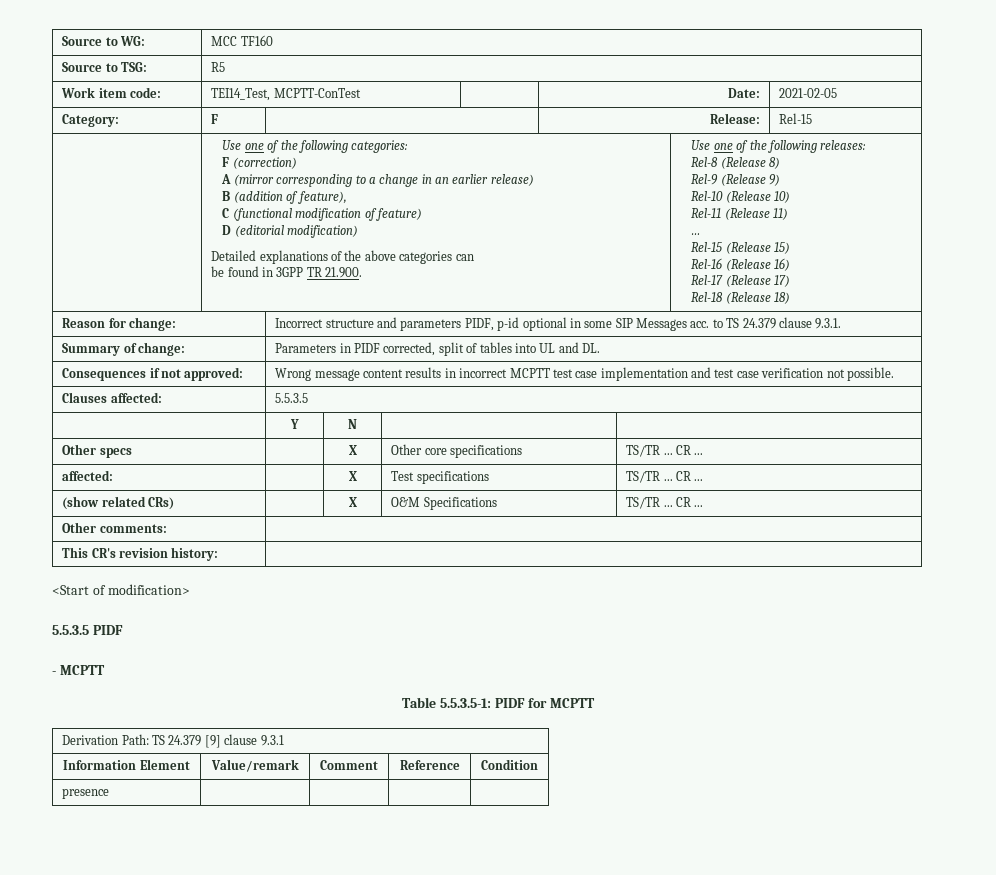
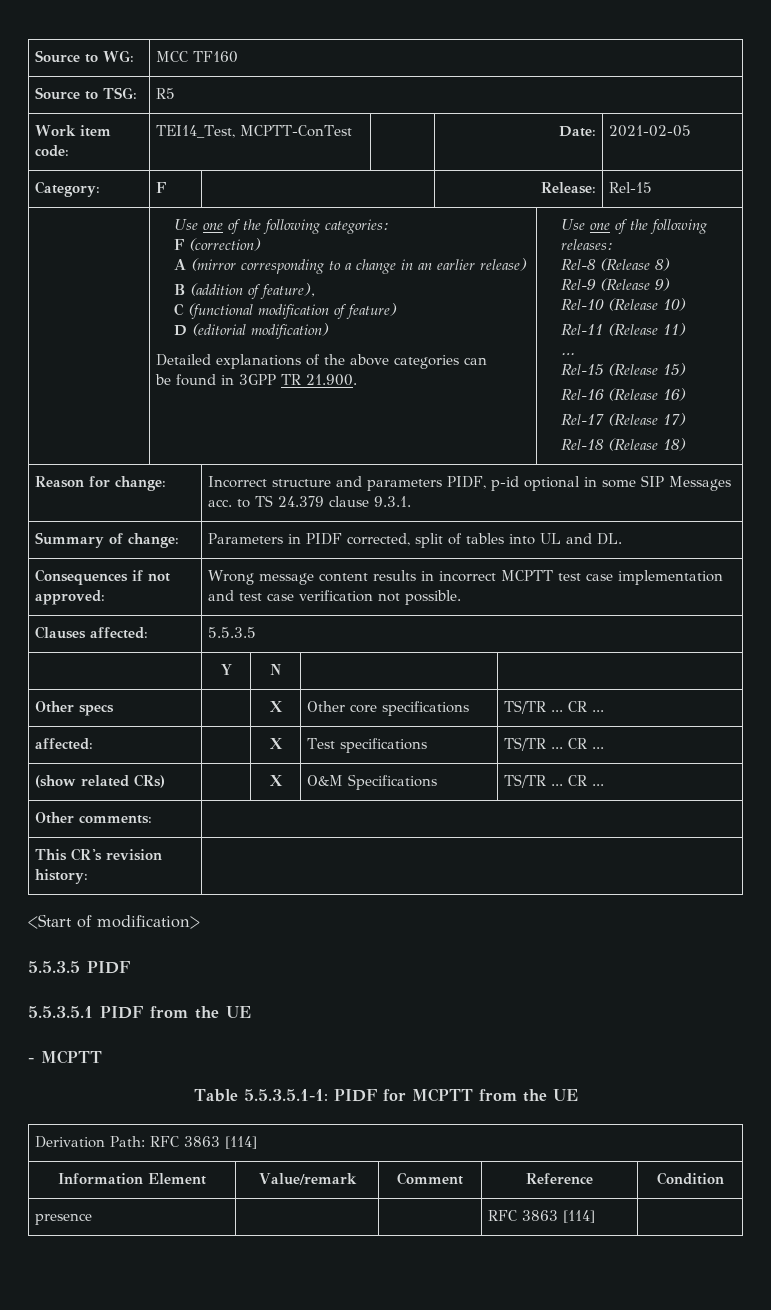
(123, 630) none -> [28,1006,251,1019] // 5.5.3.5.1 PIDF from the UE
[440,698,492,708] 5.5.3.5-1: -> [243,1089,328,1101] 5.5.3.5.1-1:
(595, 703) none -> [478,1089,578,1102] from the UE
[151,734,284,748] TS 24.379 [9] clause 9.3.1 -> [149,1136,257,1149] RFC 3863 [114]
(110, 793) none -> [487,1210,595,1223] RFC 3863 [114]

